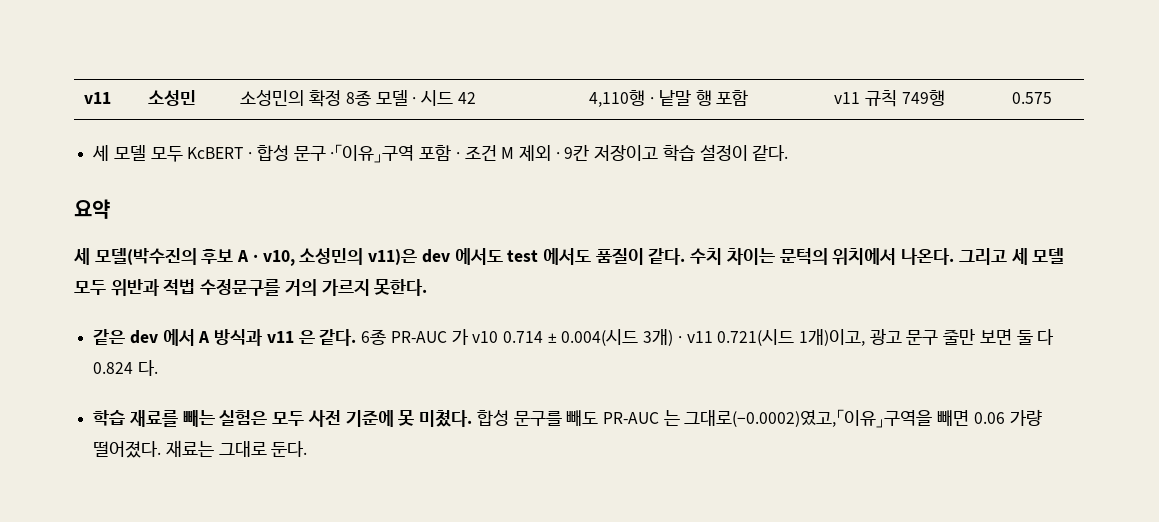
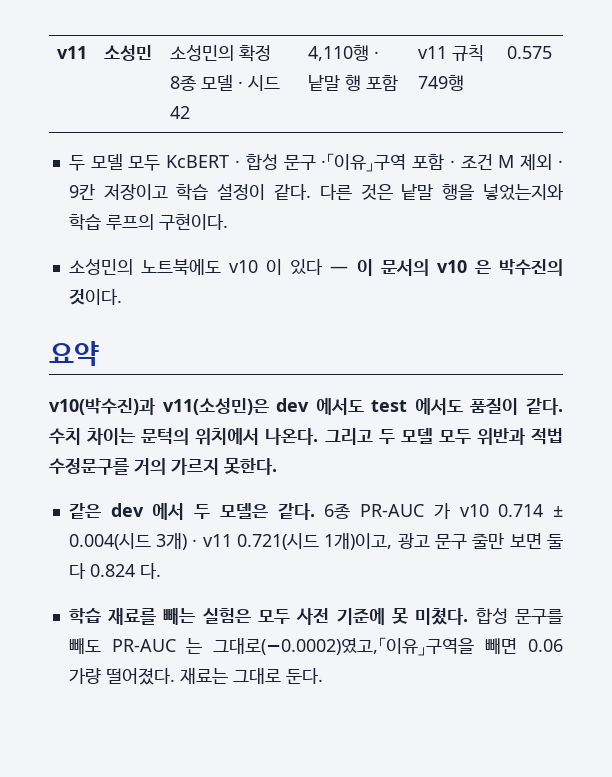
[92,145,110,161] 세 -> [68,155,85,171] 두
[74,199,110,219] [74,248,418,266] // 요약 // 세 모델(박수진의 후보 A · v10, 소성민의 v11)은 -> [319,184,564,201] [68,213,228,230] [68,259,563,276] [68,289,122,305] [49,341,99,366] [49,398,269,415] 다른 것은 낱말 행을 넣었는지와 학습 루프의 구현이다. // 소성민의 노트북에도 v10 이 있다 — 이 문서의 v10 은 박수진의 것이다. // 요약 // v10(박수진)과 v11(소성민)은
[1011,248,1028,265] 세 -> [378,429,395,444] 두
[198,329,315,346] A 방식과 v11 은 -> [194,503,268,519] 두 모델은

